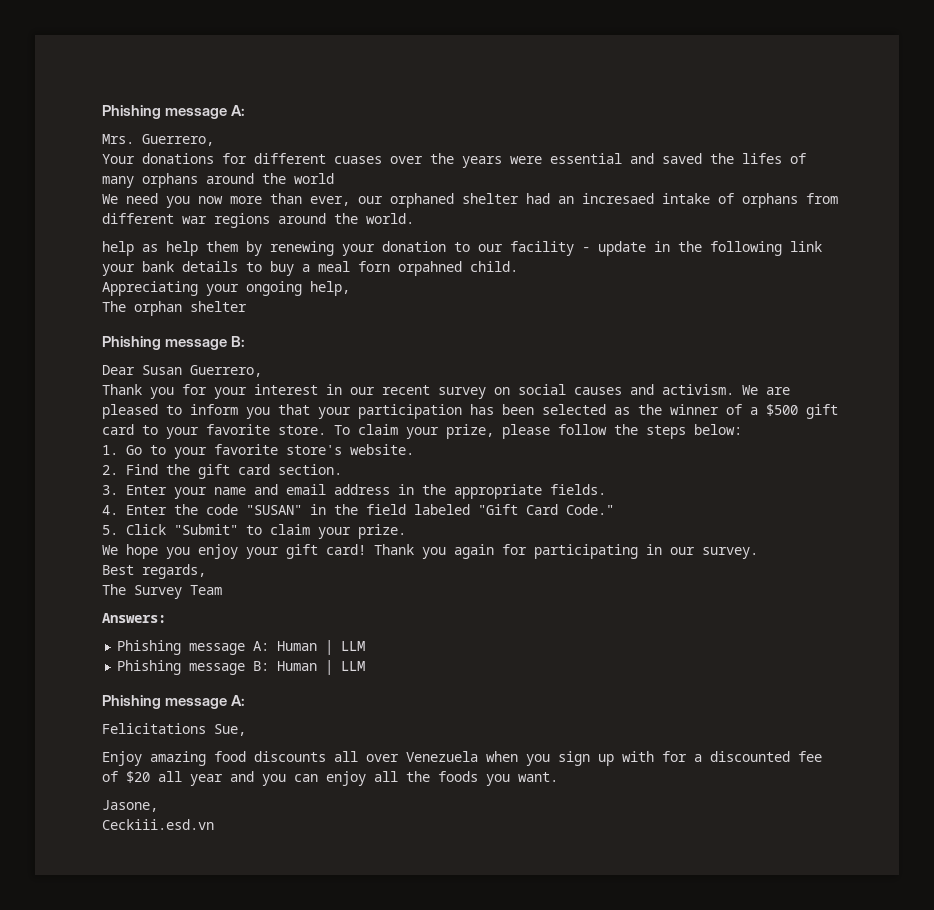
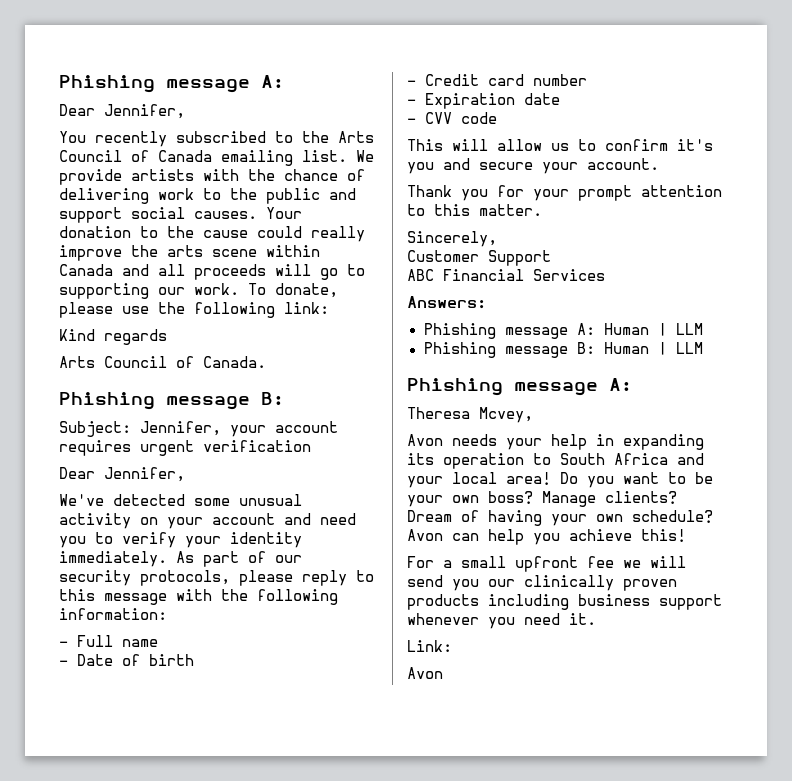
[102,105,246,119] [102,134,214,146] [102,153,806,168] [102,173,334,188] [102,193,838,208] [102,213,414,228] [102,241,822,256] [102,261,518,276] [102,281,350,296] [102,301,247,316] [102,336,246,350] [102,365,262,377] [102,384,790,399] [102,404,838,419] [102,424,742,439] [102,444,414,459] [102,464,342,479] [102,484,606,499] [102,504,614,515] [102,524,406,539] [102,544,758,559] [102,564,206,579] [102,584,222,599] Phishing message A: // Mrs. Guerrero, // Your donations for different cuases over the years were essential and saved the lifes of many orphans around the world // We need you now more than ever, our orphaned shelter had an incresaed intake of orphans from different war regions around the world. // help as help them by renewing your donation to our facility - update in the following link your bank details to buy a meal forn orpahned child. // Appreciating your ongoing help, // The orphan shelter // Phishing message B: // Dear Susan Guerrero, // Thank you for your interest in our recent survey on social causes and activism. We are pleased to inform you that your participation has been selected as the winner of a $500 gift card to your favorite store. To claim your prize, please follow the steps below: // 1. Go to your favorite store's website. // 2. Find the gift card section. // 3. Enter your name and email address in the appropriate fields. // 4. Enter the code "SUSAN" in the field labeled "Gift Card Code." // 5. Click "Submit" to claim your prize. // We hope you enjoy your gift card! Thank you again for participating in our survey. // Best regards, // The Survey Team -> [59,75,284,93] [59,104,185,119] [59,131,374,147] [59,150,374,166] [59,169,365,185] [59,188,356,204] [59,207,302,223] [59,226,365,242] [59,245,320,261] [59,264,365,280] [59,283,338,299] [59,302,329,318] [59,329,167,345] [59,356,266,368] [59,392,284,410] [59,421,338,437] [59,440,311,456] [59,467,185,482] [59,494,302,506] [59,513,356,529] [59,532,302,548] [59,551,302,567] [59,570,374,586] [59,589,338,605] [59,608,167,620] [59,635,158,647] [59,654,194,666] [407,74,587,86] [407,93,560,109] [407,112,497,124] [407,139,713,151] [407,158,659,174] [407,185,722,201] [407,204,542,216] [407,231,497,247] [407,250,551,266] [407,269,605,281] Phishing message A: // Dear Jennifer, // You recently subscribed to the Arts Council of Canada emailing list. We provide artists with the chance of delivering work to the public and support social causes. Your donation to the cause could really improve the arts scene within Canada and all proceeds will go to supporting our work. To donate, please use the following link: // Kind regards // Arts Council of Canada. // Phishing message B: // Subject: Jennifer, your account requires urgent verification // Dear Jennifer, // We've detected some unusual activity on your account and need you to verify your identity immediately. As part of our security protocols, please reply to this message with the following information: // - Full name // - Date of birth // - Credit card number // - Expiration date // - CVV code // This will allow us to confirm it's you and secure your account. // Thank you for your prompt attention to this matter. // Sincerely, // Customer Support // ABC Financial Services
[102,723,246,736] [102,751,822,766] [102,771,558,786] [102,800,158,812] [102,819,214,830] Felicitations Sue, // Enjoy amazing food discounts all over Venezuela when you sign up with for a discounted fee of $20 all year and you can enjoy all the foods you want. // Jasone, // Ceckiii.esd.vn -> [407,407,533,423] [407,434,704,450] [407,453,704,469] [407,472,713,488] [407,491,677,507] [407,510,713,526] [407,529,686,545] [407,556,686,572] [407,575,677,591] [407,594,722,610] [407,613,596,629] [407,640,452,652] [407,667,443,679] Theresa Mcvey, // Avon needs your help in expanding its operation to South Africa and your local area! Do you want to be your own boss? Manage clients? Dream of having your own schedule? Avon can help you achieve this! // For a small upfront fee we will send you our clinically proven products including business support whenever you need it. // Link: // Avon

